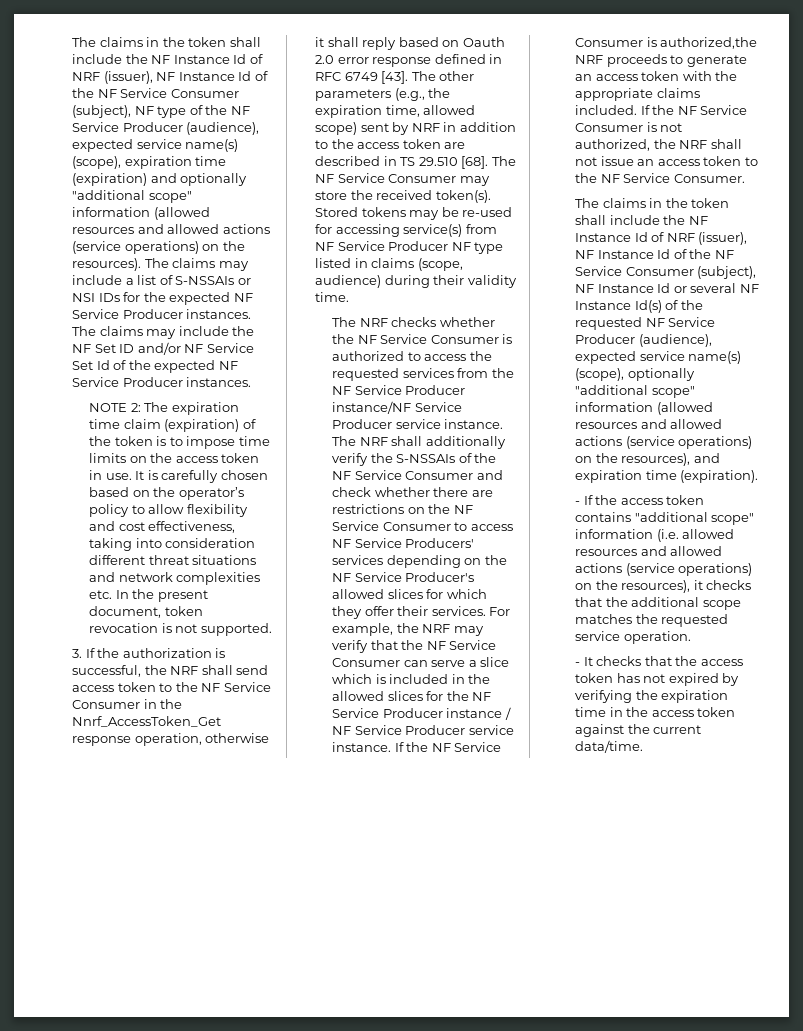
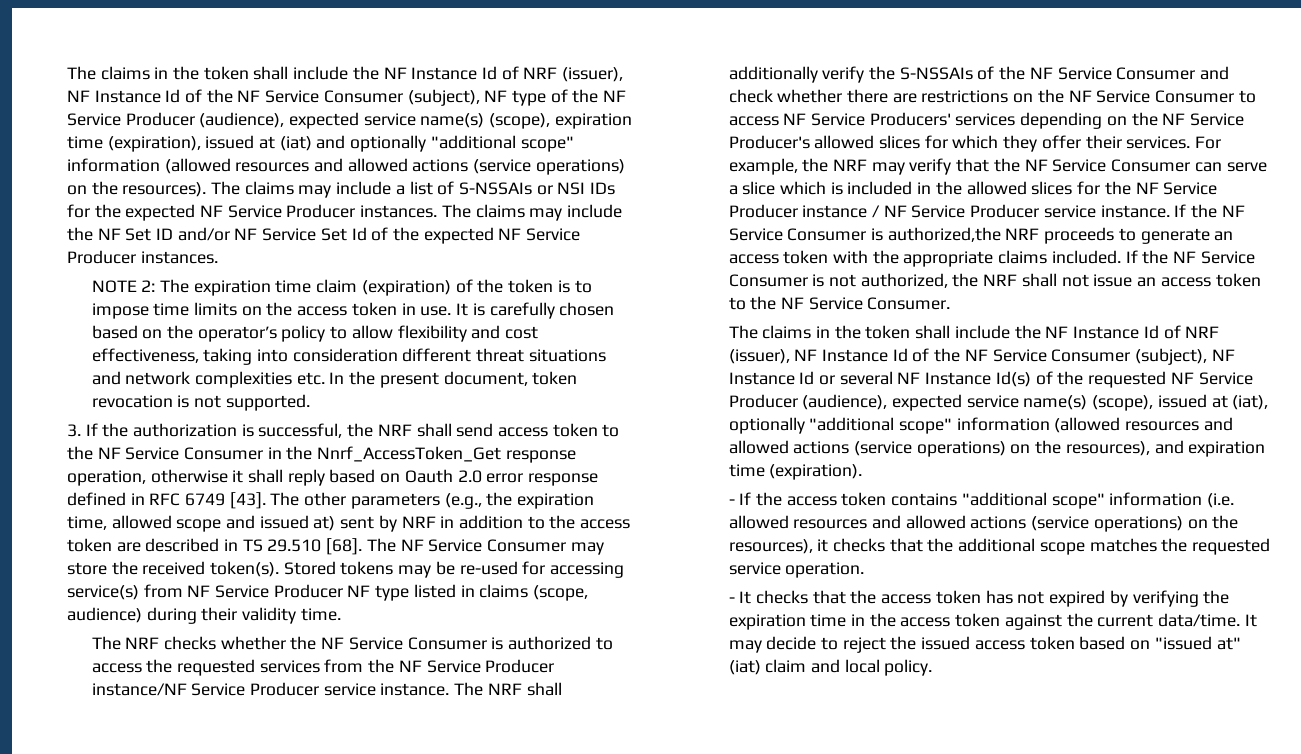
[72,173,148,186] (expiration) -> [107,135,312,152] (expiration), issued at (iat)
[315,122,358,135] scope) -> [176,515,336,532] scope and issued at)
(625, 374) none -> [1157,394,1269,410] issued at (iat),
(644, 746) none -> [1244,614,1257,627] [728,636,1241,653] [728,659,933,676] It may decide to reject the issued access token based on "issued at" (iat) claim and local policy.

